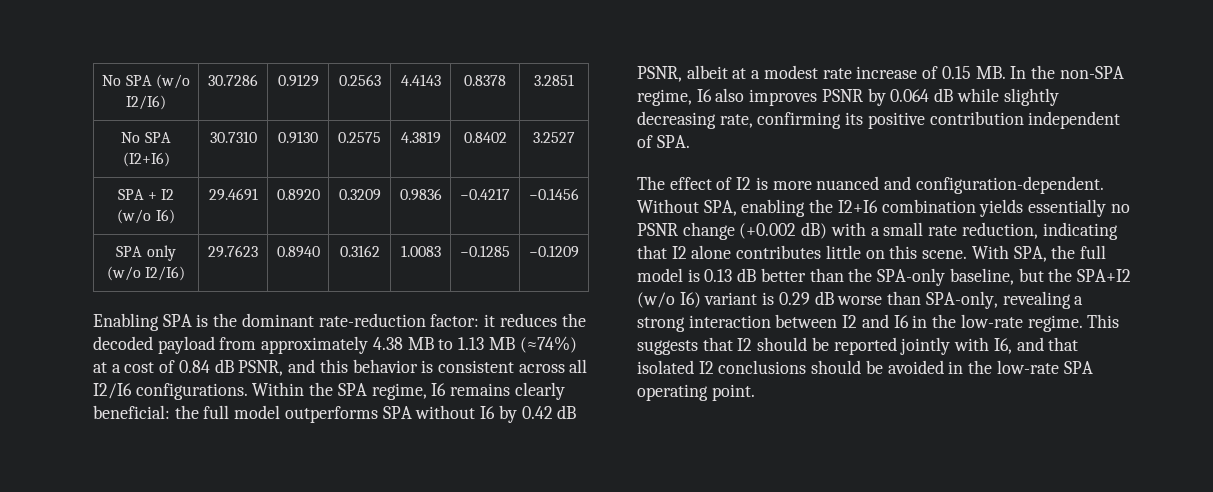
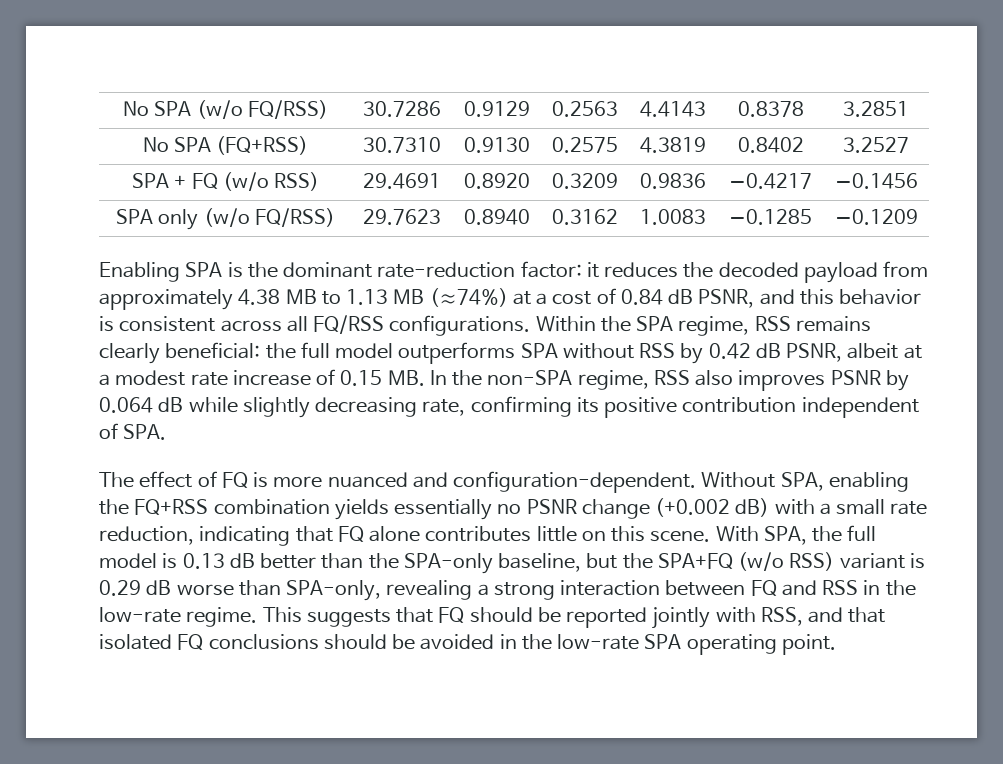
[126,95,166,110] I2/I6) -> [247,100,328,119] FQ/RSS)
[122,152,170,167] (I2+I6) -> [216,136,309,155] (FQ+RSS)
[161,189,175,200] [117,209,175,224] I2 (w/o I6) -> [191,172,320,191] FQ (w/o RSS)
[145,266,186,281] I2/I6) -> [254,208,335,227] FQ/RSS)
[93,383,132,399] I2/I6 -> [313,315,385,334] FQ/RSS
[431,383,447,396] I6 -> [754,316,791,331] RSS
[480,406,496,419] I6 -> [639,343,676,358] RSS
[696,89,712,102] I6 -> [653,370,690,385] RSS
[736,177,752,190] I2 -> [221,472,248,488] FQ
[837,200,878,213] I2+I6 -> [134,499,209,515] FQ+RSS
[671,246,687,259] I2 -> [337,526,364,542] FQ
[1076,269,1131,282] [637,292,701,308] SPA+I2 (w/o I6) -> [657,552,835,571] SPA+FQ (w/o RSS)
[842,314,909,328] I2 and I6 -> [750,580,859,596] FQ and RSS
[737,338,753,351] I2 -> [438,607,465,623] FQ
[993,338,1012,354] I6, -> [760,607,803,626] RSS,
[698,361,714,374] I2 -> [177,634,204,650] FQ

